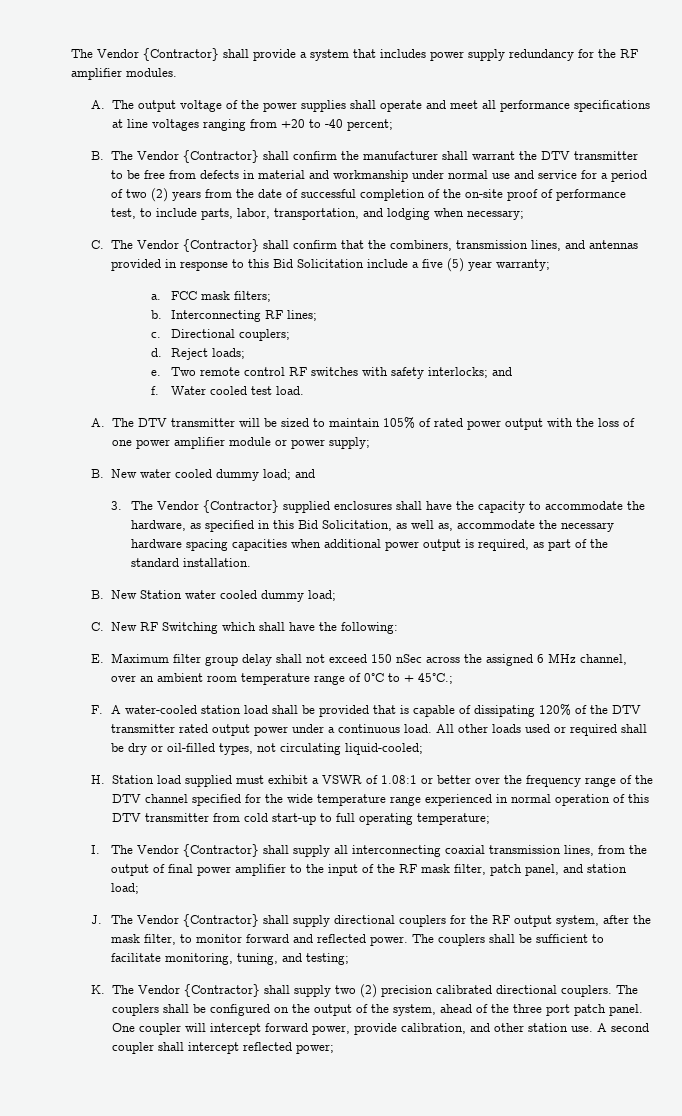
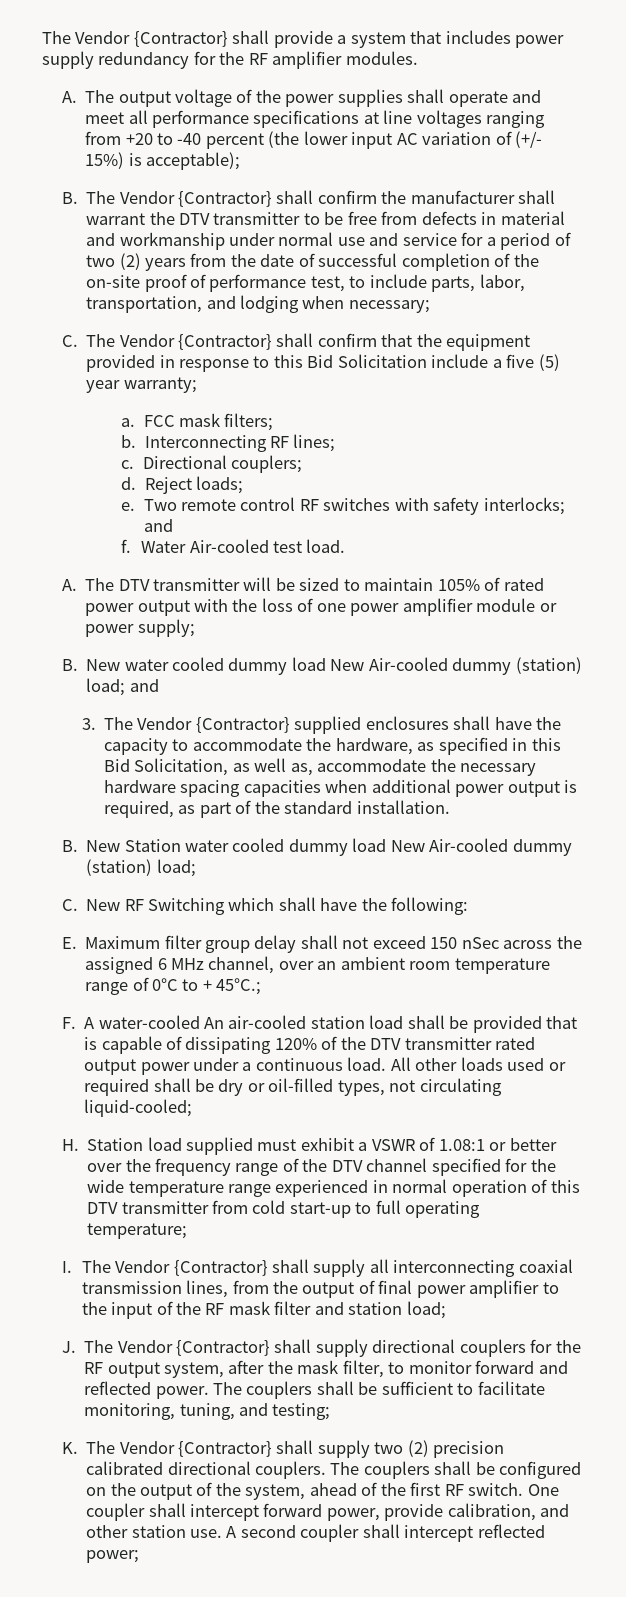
[346,119,393,131] percent; -> [205,131,543,149] [85,152,240,170] percent (the lower input AC variation of (+/- 15%) is acceptable);
[390,240,639,251] combiners, transmission lines, and antennas -> [446,334,531,351] equipment
[210,386,248,395] cooled -> [189,539,269,553] Air-cooled
(260, 475) none -> [291,657,582,675] load New Air-cooled dummy (station)
(305, 596) none -> [352,838,572,856] [86,859,153,876] load New Air-cooled dummy (station)
(198, 709) none -> [203,1015,307,1029] An air-cooled
[454,864,560,876] filter, patch panel, -> [274,1301,312,1315] filter
[512,1004,643,1016] three port patch panel. -> [410,1482,524,1496] first RF switch.
[184,1023,206,1032] will -> [148,1503,186,1517] shall

